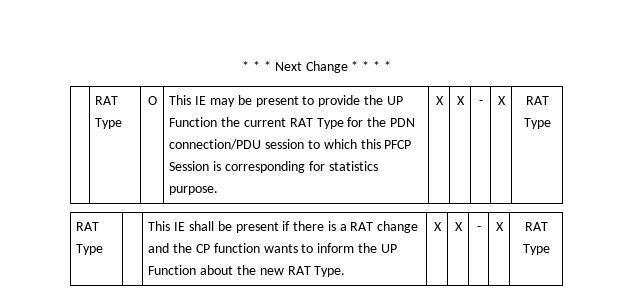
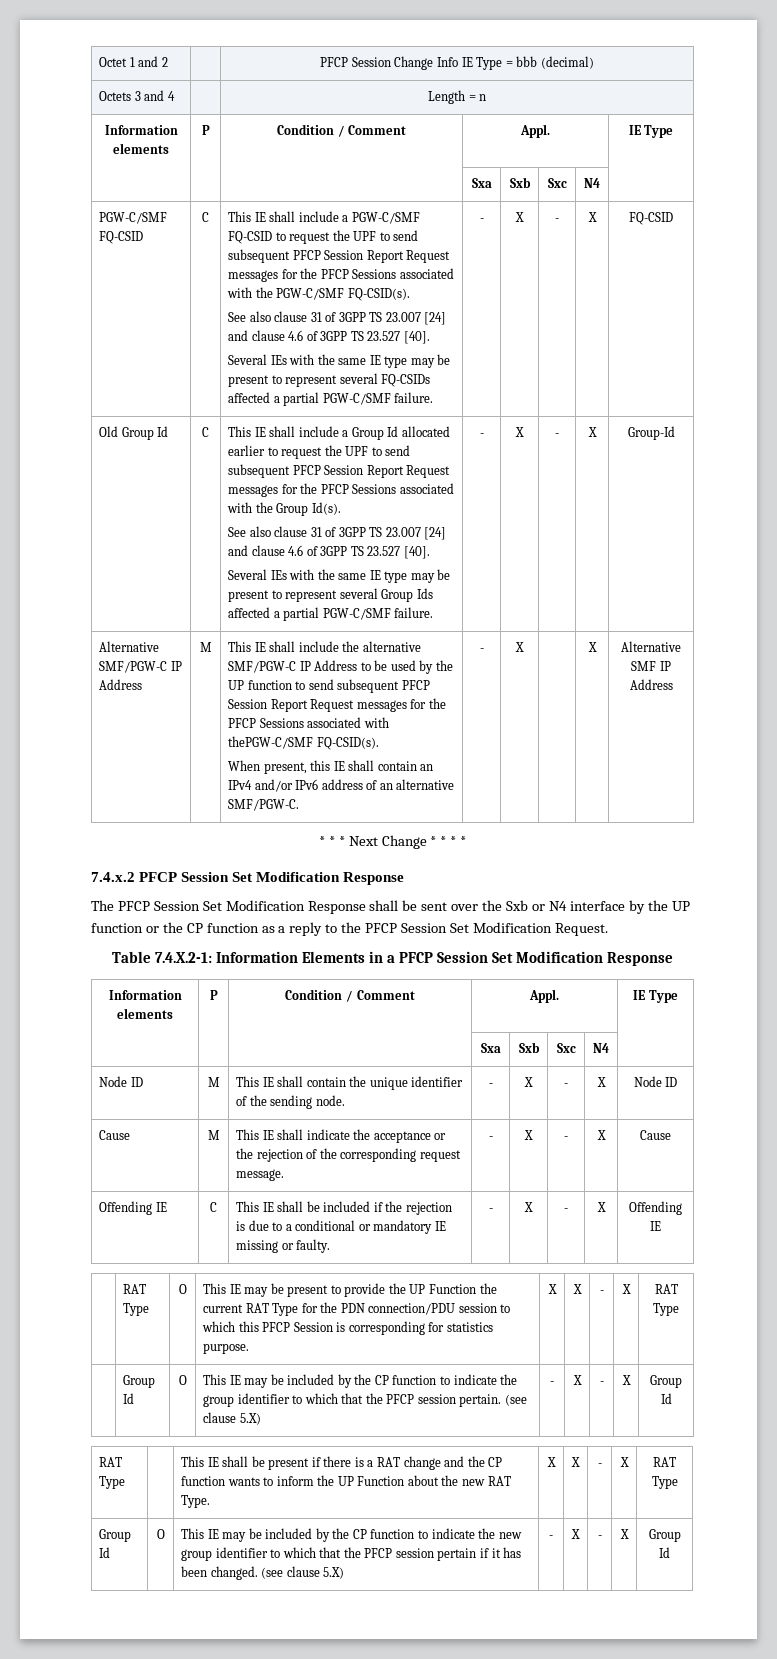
(242, 66) none -> [99,56,168,67] [320,56,594,70] [99,90,175,101] [427,90,487,104] [104,125,178,135] [113,143,169,154] [201,125,210,135] [276,124,407,137] [520,124,550,138] [628,125,674,138] [471,178,492,188] [509,177,531,188] [547,178,567,188] [584,178,600,188] [99,212,168,224] [99,231,144,244] [202,212,209,222] [228,211,420,224] [228,230,419,244] [228,249,451,263] [228,268,454,282] [227,287,410,301] [228,311,447,325] [228,330,430,344] [228,354,451,368] [228,373,431,387] [228,392,434,406] [479,218,484,222] [515,212,524,222] [555,218,559,222] [587,212,597,222] [629,212,673,225] [99,426,169,440] [202,427,209,437] [228,426,450,440] [228,445,411,459] [228,464,451,478] [228,483,454,497] [227,502,341,516] [228,526,447,540] [228,545,430,559] [228,569,451,583] [228,588,433,602] [228,607,434,621] [479,433,484,437] [515,427,524,437] [555,433,559,437] [587,427,597,437] [627,426,675,440] [99,641,160,652] [99,661,182,673] [99,679,143,690] [199,642,212,652] [228,641,421,652] [228,660,453,674] [228,679,430,693] [228,698,446,712] [228,717,389,728] [228,736,379,750] [228,760,434,774] [228,779,455,792] [228,799,300,811] [479,648,484,652] [515,642,524,652] [587,642,597,652] [621,641,681,652] [631,661,671,671] [629,679,673,690] Octet 1 and 2 | | PFCP Session Change Info IE Type = bbb (decimal) // Octets 3 and 4 | | Length = n // Information elements | P | Condition / Comment | Appl. | IE Type // | | | Sxa | Sxb | Sxc | N4 | // PGW-C/SMF FQ-CSID | C | This IE shall include a PGW-C/SMF FQ-CSID to request the UPF to send subsequent PFCP Session Report Request messages for the PFCP Sessions associated with the PGW-C/SMF FQ-CSID(s). // See also clause 31 of 3GPP TS 23.007 [24] and clause 4.6 of 3GPP TS 23.527 [40]. // Several IEs with the same IE type may be present to represent several FQ-CSIDs affected a partial PGW-C/SMF failure. | - | X | - | X | FQ-CSID // Old Group Id | C | This IE shall include a Group Id allocated earlier to request the UPF to send subsequent PFCP Session Report Request messages for the PFCP Sessions associated with the Group Id(s). // See also clause 31 of 3GPP TS 23.007 [24] and clause 4.6 of 3GPP TS 23.527 [40]. // Several IEs with the same IE type may be present to represent several Group Ids affected a partial PGW-C/SMF failure. | - | X | - | X | Group-Id // Alternative SMF/PGW-C IP Address | M | This IE shall include the alternative SMF/PGW-C IP Address to be used by the UP function to send subsequent PFCP Session Report Request messages for the PFCP Sessions associated with thePGW-C/SMF FQ-CSID(s). // When present, this IE shall contain an IPv4 and/or IPv6 address of an alternative SMF/PGW-C. | - | X | | X | Alternative SMF IP Address //
(391, 66) none -> [91,872,405,885] [91,900,690,914] [91,922,608,936] [112,951,673,966] [108,990,182,1000] [117,1008,173,1019] [209,990,218,1000] [285,989,415,1002] [529,989,559,1003] [633,990,678,1003] [480,1043,501,1053] [518,1042,540,1053] [556,1043,576,1053] [593,1043,609,1053] [99,1076,143,1087] [207,1077,220,1087] [236,1076,464,1090] [236,1095,345,1109] [488,1083,493,1087] [524,1077,533,1087] [564,1083,568,1087] [596,1077,606,1087] [633,1076,678,1087] [99,1130,131,1140] [207,1130,220,1140] [236,1129,447,1143] [236,1148,461,1162] [236,1169,285,1181] [488,1136,493,1140] [524,1130,533,1140] [564,1136,568,1140] [596,1130,606,1140] [640,1130,671,1140] [99,1201,167,1215] [210,1202,217,1212] [236,1201,452,1215] [236,1220,446,1234] [236,1239,331,1253] [488,1208,493,1212] [524,1202,533,1212] [564,1208,568,1212] [596,1202,606,1212] [629,1201,682,1215] [650,1221,661,1231] // 7.4.x.2 PFCP Session Set Modification Response // The PFCP Session Set Modification Response shall be sent over the Sxb or N4 interface by the UP function or the CP function as a reply to the PFCP Session Set Modification Request. // Table 7.4.X.2-1: Information Elements in a PFCP Session Set Modification Response // Information elements | P | Condition / Comment | Appl. | IE Type // | | | Sxa | Sxb | Sxc | N4 | // Node ID | M | This IE shall contain the unique identifier of the sending node. | - | X | - | X | Node ID // Cause | M | This IE shall indicate the acceptance or the rejection of the corresponding request message. | - | X | - | X | Cause // Offending IE | C | This IE shall be included if the rejection is due to a conditional or mandatory IE missing or faulty. | - | X | - | X | Offending IE
(551, 123) none -> [123,1375,156,1388] [123,1393,135,1404] [178,1375,187,1385] [203,1374,518,1388] [203,1393,527,1407] [203,1412,261,1425] [550,1381,554,1385] [572,1375,582,1385] [599,1381,604,1385] [621,1375,631,1385] [650,1375,682,1388] [660,1393,672,1404] // | Group Id | O | This IE may be included by the CP function to indicate the group identifier to which that the PFCP session pertain. (see clause 5.X) | - | X | - | X | Group Id
(550, 249) none -> [99,1529,132,1542] [99,1547,111,1558] [156,1529,165,1539] [181,1528,522,1542] [181,1547,522,1561] [181,1566,345,1580] [549,1535,553,1539] [571,1529,580,1539] [597,1535,602,1539] [619,1529,629,1539] [648,1529,681,1542] [659,1547,670,1558] // Group Id | O | This IE may be included by the CP function to indicate the new group identifier to which that the PFCP session pertain if it has been changed. (see clause 5.X) | - | X | - | X | Group Id

